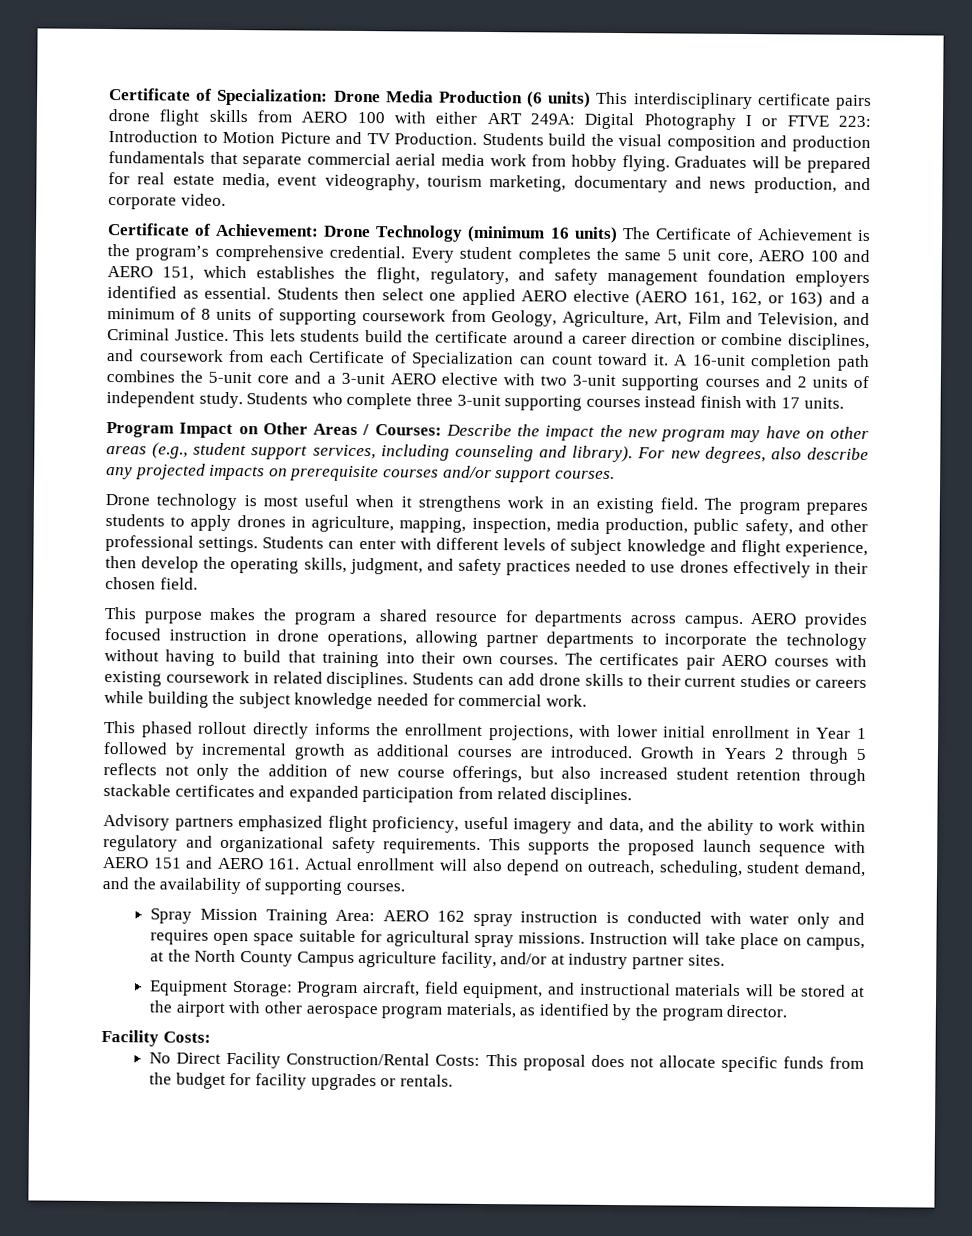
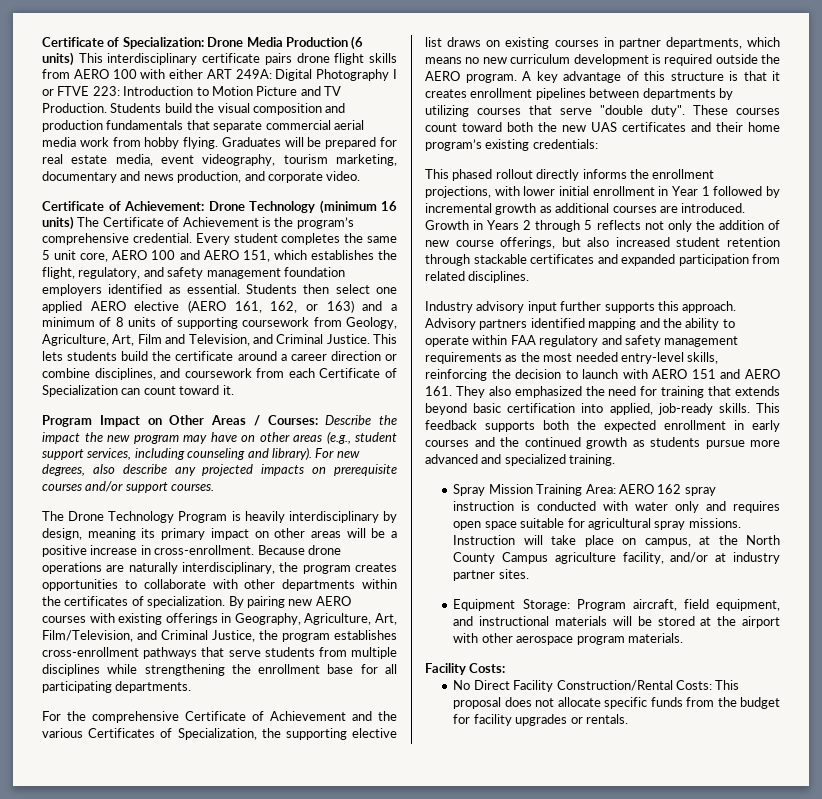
[673,354,870,372] [106,370,870,391] [106,391,844,411] A 16-unit completion path combines the 5-unit core and a 3-unit AERO elective with two 3-unit supporting courses and 2 units of independent study. Students who complete three 3-unit supporting courses instead finish with 17 units. -> (234, 390) none
[105,493,868,515] [105,514,868,536] [105,535,868,557] [105,556,868,578] [105,577,198,590] [104,607,868,629] [104,628,868,650] [104,649,867,670] [104,670,868,689] [104,691,587,710] Drone technology is most useful when it strengthens work in an existing field. The program prepares students to apply drones in agriculture, mapping, inspection, media production, public safety, and other professional settings. Students can enter with different levels of subject knowledge and flight experience, then develop the operating skills, judgment, and safety practices needed to use drones effectively in their chosen field. // This purpose makes the program a shared resource for departments across campus. AERO provides focused instruction in drone operations, allowing partner departments to incorporate the technology without having to build that training into their own courses. The certificates pair AERO courses with existing coursework in related disciplines. Students can add drone skills to their current studies or careers while building the subject knowledge needed for commercial work. -> [42,511,397,523] [42,528,397,540] [42,545,341,557] [42,562,397,574] [42,579,397,591] [42,596,351,608] [42,613,397,625] [42,630,397,642] [42,647,397,659] [42,664,397,676] [42,681,192,693] [42,711,397,723] [42,728,397,740] [425,37,780,49] [425,54,780,66] [425,71,780,83] [425,88,733,100] [425,105,780,117] [425,122,780,132] [425,139,598,151] The Drone Technology Program is heavily interdisciplinary by design, meaning its primary impact on other areas will be a positive increase in cross-enrollment. Because drone operations are naturally interdisciplinary, the program creates opportunities to collaborate with other departments within the certificates of specialization. By pairing new AERO courses with existing offerings in Geography, Agriculture, Art, Film/Television, and Criminal Justice, the program establishes cross-enrollment pathways that serve students from multiple disciplines while strengthening the enrollment base for all participating departments. // For the comprehensive Certificate of Achievement and the various Certificates of Specialization, the supporting elective list draws on existing courses in partner departments, which means no new curriculum development is required outside the AERO program. A key advantage of this structure is that it creates enrollment pipelines between departments by utilizing courses that serve "double duty". These courses count toward both the new UAS certificates and their home program’s existing credentials:
[103,814,866,836] [103,835,827,857] Advisory partners emphasized flight proficiency, useful imagery and data, and the ability to work within regulatory and organizational safety requirements. This supports the proposed launch sequence -> [425,301,737,313] [425,318,735,330] [425,335,739,347] [425,352,719,364] [425,369,619,381] Industry advisory input further supports this approach. Advisory partners identified mapping and the ability to operate within FAA regulatory and safety management requirements as the most needed entry-level skills, reinforcing the decision to launch
[304,857,866,878] [102,876,405,895] Actual enrollment will also depend on outreach, scheduling, student demand, and the availability of supporting courses. -> [455,386,780,398] [425,403,780,415] [425,420,780,432] [425,437,780,449] [425,454,616,466] They also emphasized the need for training that extends beyond basic certification into applied, job-ready skills. This feedback supports both the expected enrollment in early courses and the continued growth as students pursue more advanced and specialized training.
[445,1002,788,1021] materials, as identified by the program director. -> [627,633,683,643] materials.

